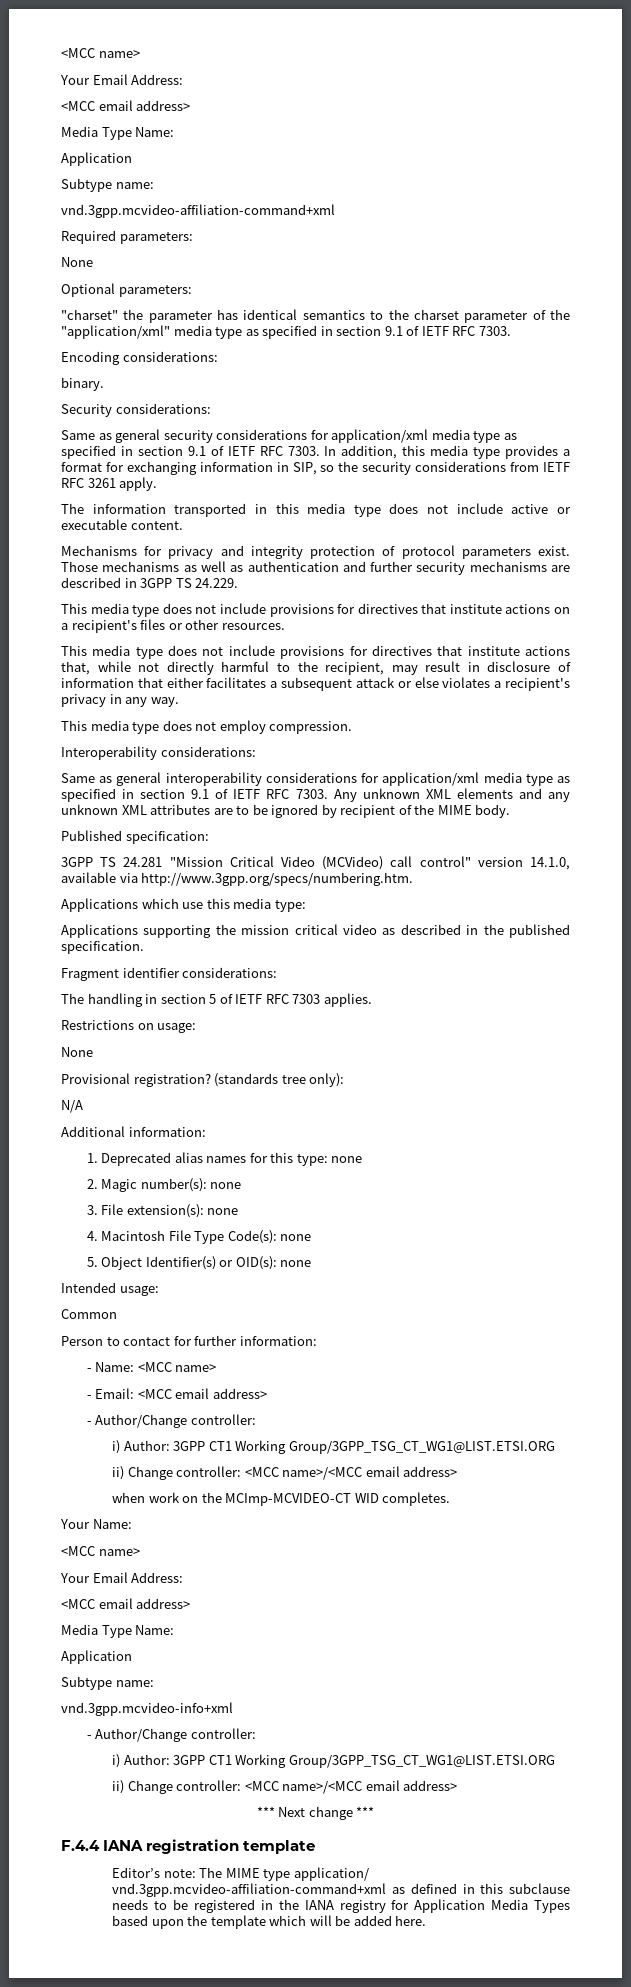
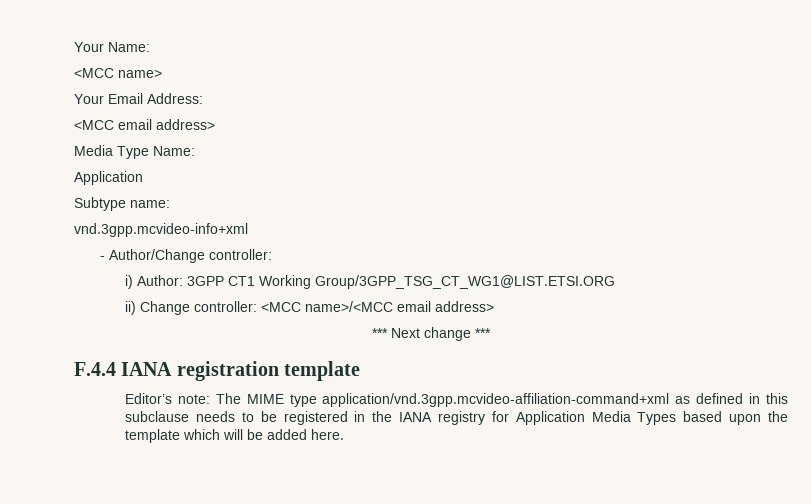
[61,48,140,58] [60,74,184,85] [61,100,191,111] [61,126,175,140] [61,152,132,166] [61,178,154,192] [61,204,335,218] [61,230,193,244] [61,257,93,267] [61,283,192,297] [61,309,571,323] [61,325,511,339] [61,351,218,365] [61,377,104,391] [61,403,211,417] [61,429,517,443] [61,445,570,459] [61,461,571,475] [61,477,158,491] [61,503,571,517] [61,519,183,530] [61,545,570,559] [61,561,570,575] [61,577,239,588] [61,603,570,617] [61,619,285,633] [61,645,570,659] [61,661,571,675] [61,677,570,691] [61,694,179,707] [61,720,353,734] [61,746,256,760] [61,772,570,786] [61,788,570,802] [61,804,511,818] [61,830,209,844] [61,856,570,870] [61,872,414,886] [61,898,306,912] [61,924,570,938] [61,941,144,954] [61,967,278,981] [61,993,372,1007] [61,1020,197,1033] [61,1047,93,1057] [61,1073,345,1087] [61,1100,83,1113] [61,1126,206,1137] [86,1152,363,1166] [86,1178,242,1192] [86,1204,239,1218] [86,1230,312,1244] [86,1256,312,1270] [61,1282,159,1296] [61,1309,117,1319] [61,1335,317,1346] [86,1362,217,1372] [86,1388,267,1399] [86,1414,256,1428] [112,1440,555,1454] [112,1466,458,1480] [112,1492,451,1506] <MCC name> // Your Email Address: // <MCC email address> // Media Type Name: // Application // Subtype name: // vnd.3gpp.mcvideo-affiliation-command+xml // Required parameters: // None // Optional parameters: // "charset" the parameter has identical semantics to the charset parameter of the "application/xml" media type as specified in section 9.1 of IETF RFC 7303. // Encoding considerations: // binary. // Security considerations: // Same as general security considerations for application/xml media type as specified in section 9.1 of IETF RFC 7303. In addition, this media type provides a format for exchanging information in SIP, so the security considerations from IETF RFC 3261 apply. // The information transported in this media type does not include active or executable content. // Mechanisms for privacy and integrity protection of protocol parameters exist. Those mechanisms as well as authentication and further security mechanisms are described in 3GPP TS 24.229. // This media type does not include provisions for directives that institute actions on a recipient's files or other resources. // This media type does not include provisions for directives that institute actions that, while not directly harmful to the recipient, may result in disclosure of information that either facilitates a subsequent attack or else violates a recipient's privacy in any way. // This media type does not employ compression. // Interoperability considerations: // Same as general interoperability considerations for application/xml media type as specified in section 9.1 of IETF RFC 7303. Any unknown XML elements and any unknown XML attributes are to be ignored by recipient of the MIME body. // Published specification: // 3GPP TS 24.281 "Mission Critical Video (MCVideo) call control" version 14.1.0, available via http://www.3gpp.org/specs/numbering.htm. // Applications which use this media type: // Applications supporting the mission critical video as described in the published specification. // Fragment identifier considerations: // The handling in section 5 of IETF RFC 7303 applies. // Restrictions on usage: // None // Provisional registration? (standards tree only): // N/A // Additional information: // 1. Deprecated alias names for this type: none // 2. Magic number(s): none // 3. File extension(s): none // 4. Macintosh File Type Code(s): none // 5. Object Identifier(s) or OID(s): none // Intended usage: // Common // Person to contact for further information: // - Name: <MCC name> // - Email: <MCC email address> // - Author/Change controller: // i) Author: 3GPP CT1 Working Group/3GPP_TSG_CT_WG1@LIST.ETSI.ORG // ii) Change controller: <MCC name>/<MCC email address> // when work on the MCImp-MCVIDEO-CT WID completes. // -> (74, 47) none
[293,1867,369,1881] [112,1883,387,1897] application/ vnd.3gpp.mcvideo-affiliation-command+xml -> [322,393,670,407] application/vnd.3gpp.mcvideo-affiliation-command+xml

